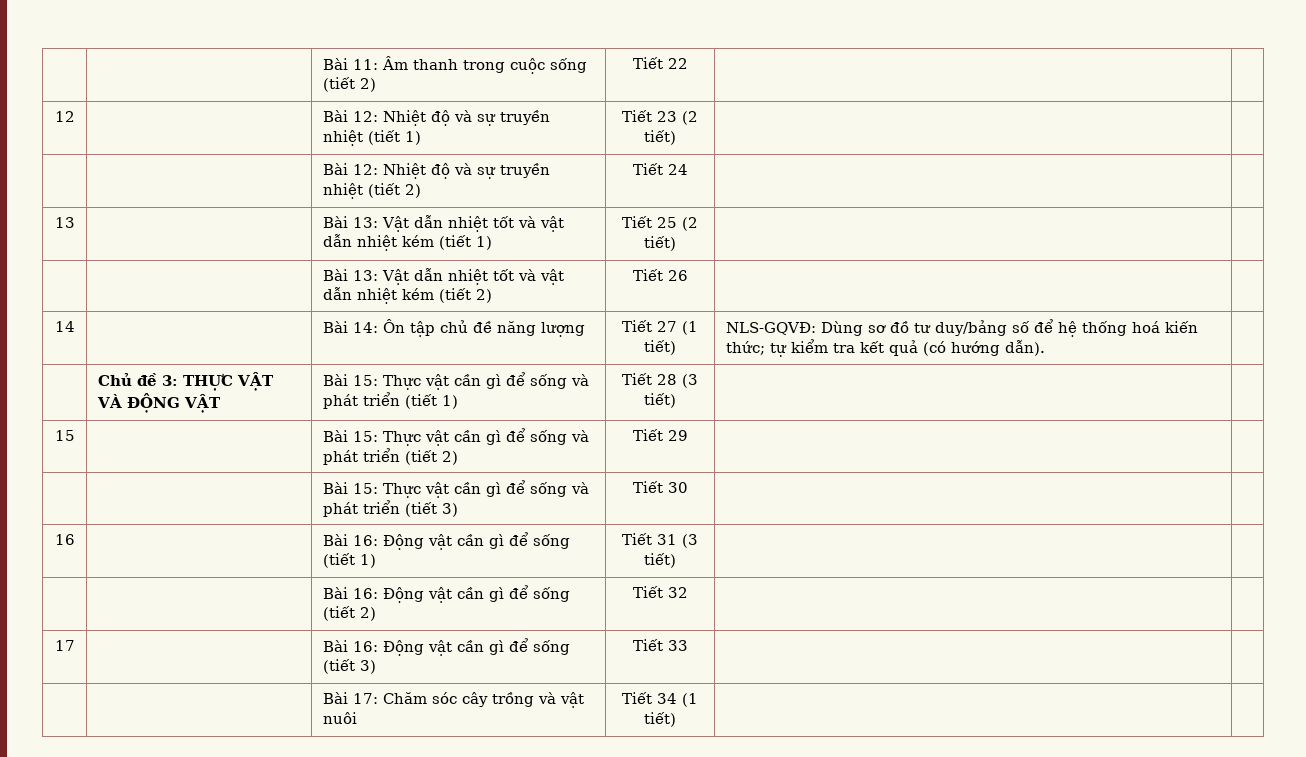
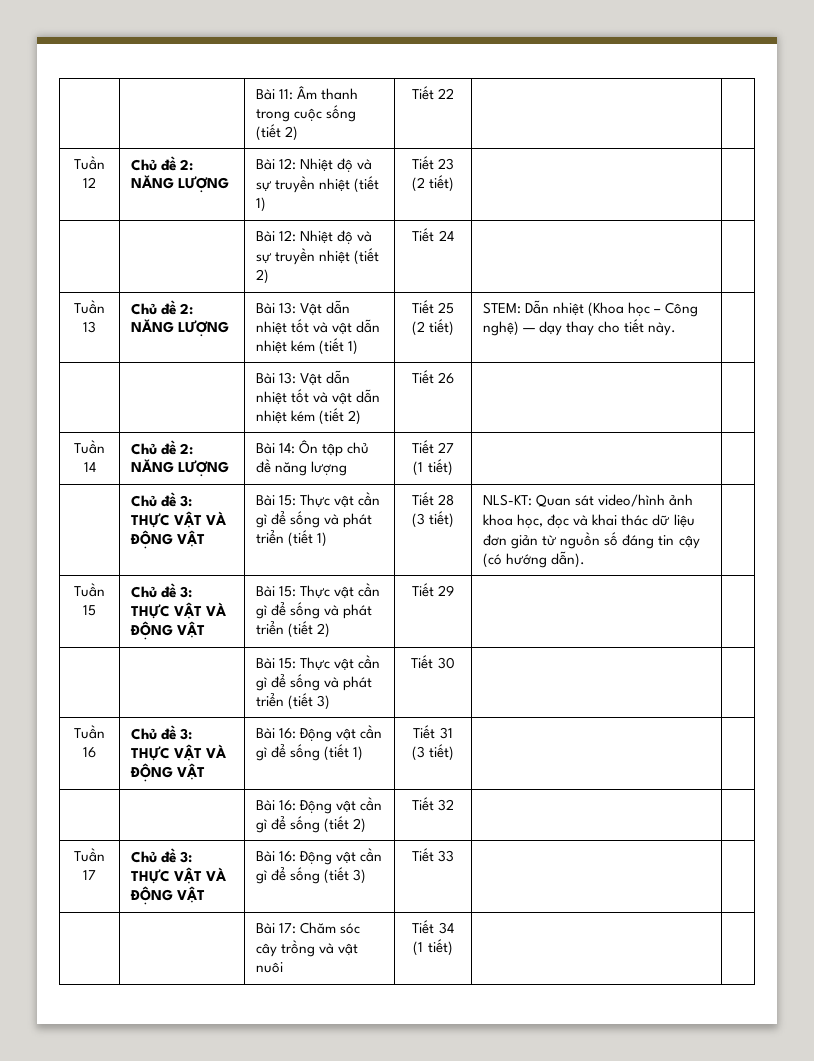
(688, 63) none -> [74,156,105,170] Tuần
(75, 116) none -> [131,156,194,171] [131,175,230,193] Chủ đề 2: NĂNG LƯỢNG
(688, 169) none -> [74,300,105,314] Tuần
(75, 222) none -> [131,300,194,315] [131,319,230,337] Chủ đề 2: NĂNG LƯỢNG
(676, 243) none -> [483,300,699,317] [483,319,677,336] STEM: Dẫn nhiệt (Khoa học – Công nghệ) — dạy thay cho tiết này.
(688, 275) none -> [74,440,105,454] Tuần
(75, 326) none -> [131,440,194,455] [131,459,230,477] Chủ đề 2: NĂNG LƯỢNG
[725,319,1198,337] [725,339,1045,357] NLS-GQVĐ: Dùng sơ đồ tư duy/bảng số để hệ thống hoá kiến thức; tự kiểm tra kết quả (có hướng dẫn). -> (453, 467) none
[54,430,75,441] | // 15 | -> [483,494,694,507] [483,514,695,528] [483,532,700,549] [483,551,586,568] [74,583,105,597] [83,605,96,616] [131,583,193,598] [131,602,227,619] [130,621,206,640] NLS-KT: Quan sát video/hình ảnh khoa học, đọc và khai thác dữ liệu đơn giản từ nguồn số đáng tin cậy (có hướng dẫn). | // Tuần 15 | Chủ đề 3: THỰC VẬT VÀ ĐỘNG VẬT
(688, 487) none -> [74,725,105,739] Tuần
(75, 539) none -> [131,725,193,740] [131,744,227,761] [130,763,206,782] Chủ đề 3: THỰC VẬT VÀ ĐỘNG VẬT
(688, 592) none -> [74,848,105,862] Tuần
(75, 645) none -> [131,848,193,863] [131,867,227,884] [130,886,206,905] Chủ đề 3: THỰC VẬT VÀ ĐỘNG VẬT

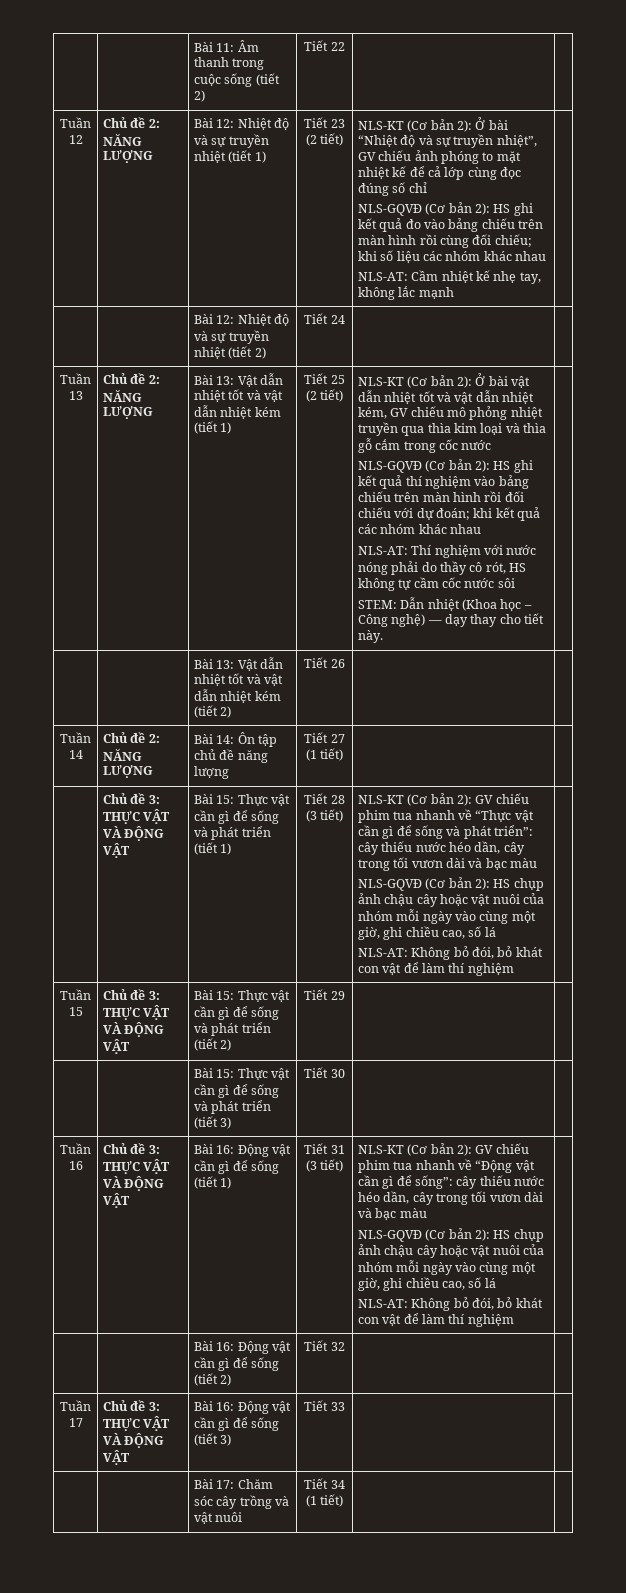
(455, 183) none -> [357,117,508,132] [357,134,537,148] [357,150,521,164] [357,166,522,180] [357,182,427,196] [357,202,533,216] [357,218,544,232] [357,234,532,248] [357,250,547,263] [357,270,541,284] [357,286,454,300] NLS-KT (Cơ bản 2): Ở bài “Nhiệt độ và sự truyền nhiệt”, GV chiếu ảnh phóng to mặt nhiệt kế để cả lớp cùng đọc đúng số chỉ // NLS-GQVĐ (Cơ bản 2): HS ghi kết quả đo vào bảng chiếu trên màn hình rồi cùng đối chiếu; khi số liệu các nhóm khác nhau // NLS-AT: Cầm nhiệt kế nhẹ tay, không lắc mạnh
(455, 327) none -> [357,373,531,388] [357,390,535,404] [357,406,543,420] [357,422,547,436] [357,438,492,453] [357,459,533,473] [357,475,529,489] [357,491,524,502] [357,507,541,521] [357,524,481,534] [357,545,537,558] [357,561,527,575] [357,577,515,591] NLS-KT (Cơ bản 2): Ở bài vật dẫn nhiệt tốt và vật dẫn nhiệt kém, GV chiếu mô phỏng nhiệt truyền qua thìa kim loại và thìa gỗ cắm trong cốc nước // NLS-GQVĐ (Cơ bản 2): HS ghi kết quả thí nghiệm vào bảng chiếu trên màn hình rồi đối chiếu với dự đoán; khi kết quả các nhóm khác nhau // NLS-AT: Thí nghiệm với nước nóng phải do thầy cô rót, HS không tự cầm cốc nước sôi //
[483,494,694,507] [483,514,695,528] [483,532,700,549] [483,551,586,568] NLS-KT: Quan sát video/hình ảnh khoa học, đọc và khai thác dữ liệu đơn giản từ nguồn số đáng tin cậy (có hướng dẫn). -> [357,793,529,806] [357,809,534,823] [357,825,534,839] [357,841,525,855] [357,857,538,871] [357,877,544,891] [357,893,545,907] [357,909,536,924] [357,926,496,940] [357,946,543,960] [357,962,514,976] NLS-KT (Cơ bản 2): GV chiếu phim tua nhanh về “Thực vật cần gì để sống và phát triển”: cây thiếu nước héo dần, cây trong tối vươn dài và bạc màu // NLS-GQVĐ (Cơ bản 2): HS chụp ảnh chậu cây hoặc vật nuôi của nhóm mỗi ngày vào cùng một giờ, ghi chiều cao, số lá // NLS-AT: Không bỏ đói, bỏ khát con vật để làm thí nghiệm
(455, 752) none -> [357,1143,529,1156] [357,1159,535,1173] [357,1175,545,1189] [357,1191,544,1205] [357,1208,427,1220] [357,1228,544,1242] [357,1244,545,1258] [357,1260,536,1275] [357,1277,496,1291] [357,1297,543,1311] [357,1313,514,1327] NLS-KT (Cơ bản 2): GV chiếu phim tua nhanh về “Động vật cần gì để sống”: cây thiếu nước héo dần, cây trong tối vươn dài và bạc màu // NLS-GQVĐ (Cơ bản 2): HS chụp ảnh chậu cây hoặc vật nuôi của nhóm mỗi ngày vào cùng một giờ, ghi chiều cao, số lá // NLS-AT: Không bỏ đói, bỏ khát con vật để làm thí nghiệm

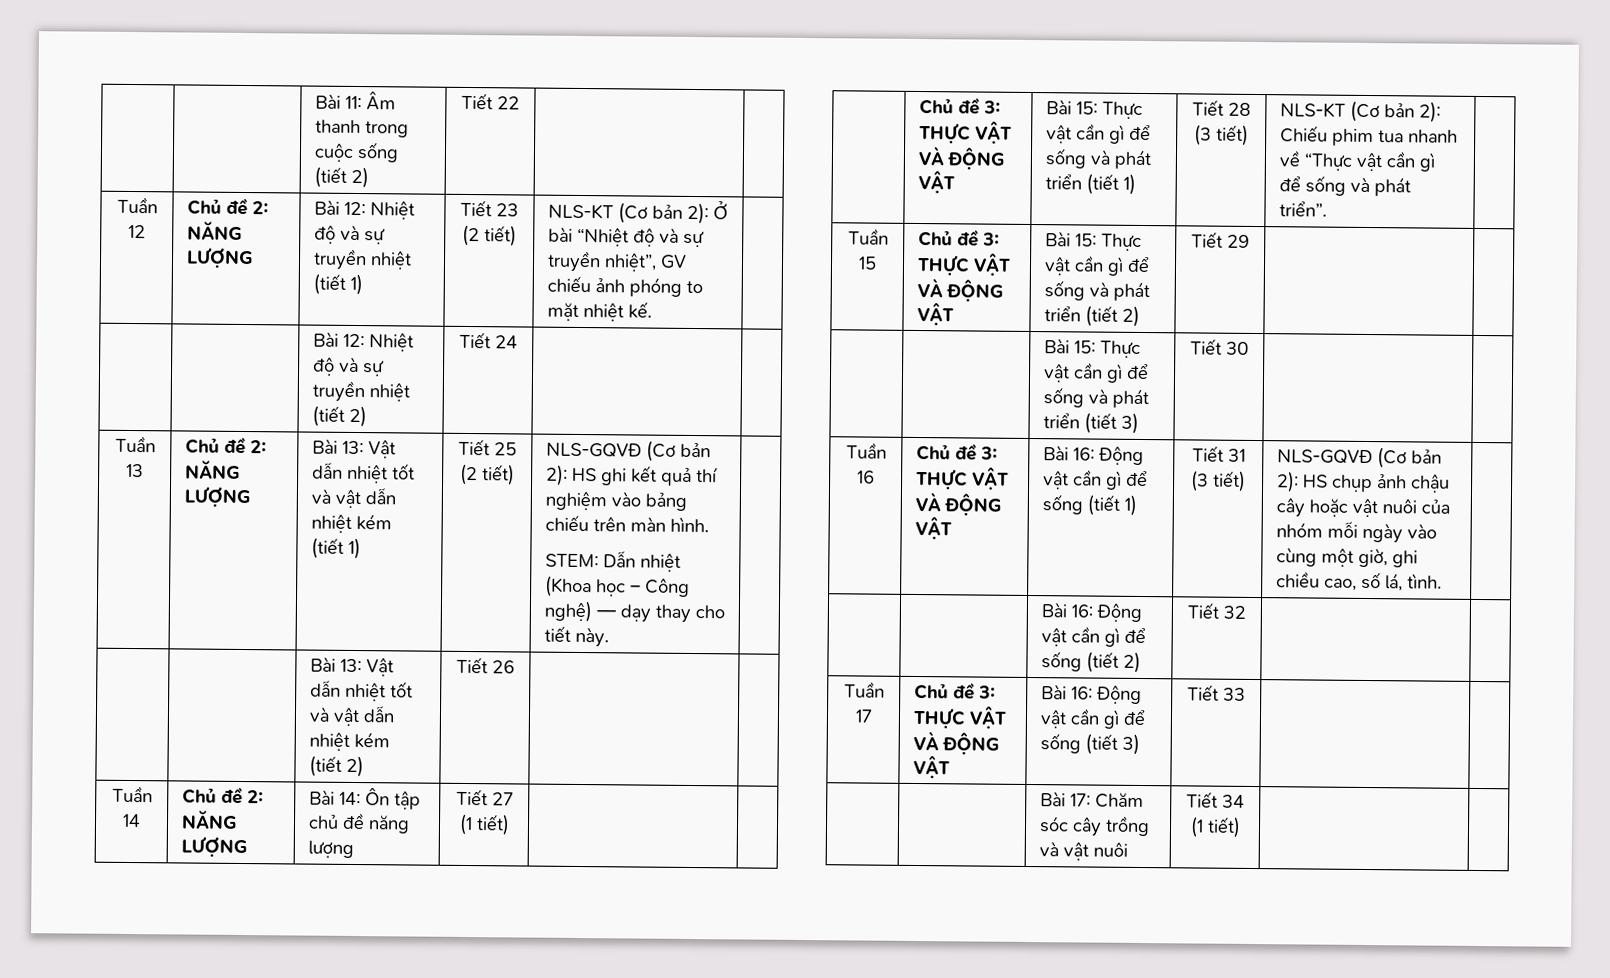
[392,166,522,180] [357,182,427,196] [357,202,533,216] [357,218,544,232] [357,234,532,248] [357,250,547,263] [357,270,541,284] [357,286,454,300] kế để cả lớp cùng đọc đúng số chỉ // NLS-GQVĐ (Cơ bản 2): HS ghi kết quả đo vào bảng chiếu trên màn hình rồi cùng đối chiếu; khi số liệu các nhóm khác nhau // NLS-AT: Cầm nhiệt kế nhẹ tay, không lắc mạnh -> [627,301,652,319] kế.
[357,373,531,388] [357,390,535,404] [357,406,543,420] [357,422,547,436] [357,438,492,453] NLS-KT (Cơ bản 2): Ở bài vật dẫn nhiệt tốt và vật dẫn nhiệt kém, GV chiếu mô phỏng nhiệt truyền qua thìa kim loại và thìa gỗ cắm trong cốc nước // -> (515, 475) none
[452,491,524,502] [357,507,541,521] [357,524,481,534] [357,545,537,558] [357,561,527,575] [357,577,515,591] hình rồi đối chiếu với dự đoán; khi kết quả các nhóm khác nhau // NLS-AT: Thí nghiệm với nước nóng phải do thầy cô rót, HS không tự cầm cốc nước sôi -> [669,516,709,533] hình.
[475,793,529,804] GV chiếu -> [1279,125,1328,143] Chiếu
[494,825,534,836] [357,841,525,855] [357,857,538,871] [357,877,544,891] [357,893,545,907] [357,909,536,924] [357,926,496,940] [357,946,543,960] [357,962,514,976] triển”: cây thiếu nước héo dần, cây trong tối vươn dài và bạc màu // NLS-GQVĐ (Cơ bản 2): HS chụp ảnh chậu cây hoặc vật nuôi của nhóm mỗi ngày vào cùng một giờ, ghi chiều cao, số lá // NLS-AT: Không bỏ đói, bỏ khát con vật để làm thí nghiệm -> [1278,201,1327,217] triển”.
[357,1143,529,1156] [357,1159,535,1173] [357,1175,545,1189] [357,1191,544,1205] [357,1208,427,1220] NLS-KT (Cơ bản 2): GV chiếu phim tua nhanh về “Động vật cần gì để sống”: cây thiếu nước héo dần, cây trong tối vươn dài và bạc màu // -> (1246, 481) none
[484,1278,496,1288] [357,1297,543,1311] [357,1313,514,1327] lá // NLS-AT: Không bỏ đói, bỏ khát con vật để làm thí nghiệm -> [1384,573,1442,592] lá, tình.

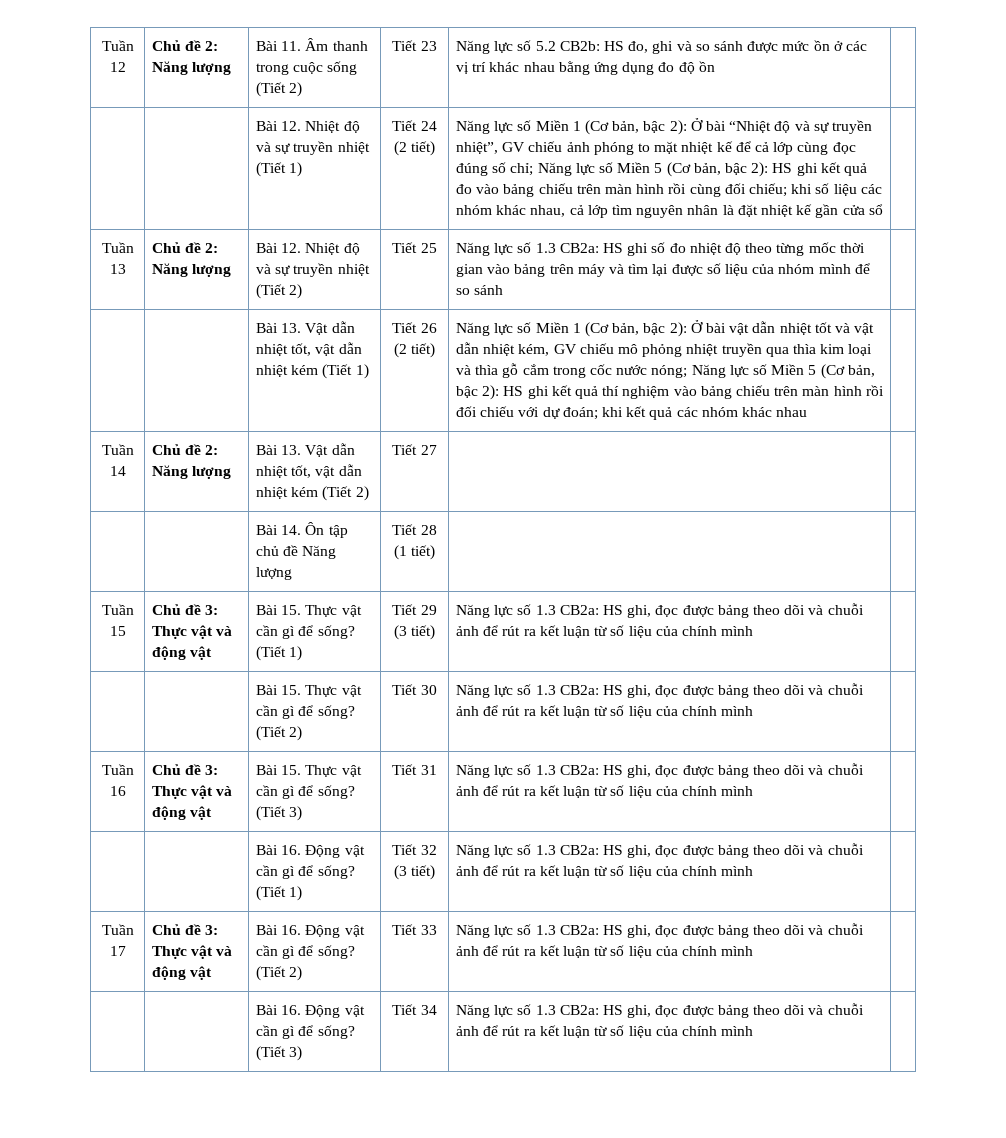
[314,91,396,111] [314,119,409,138] [313,141,399,163] [313,166,369,189] [461,92,520,110] | | Bài 11: Âm thanh trong cuộc sống (tiết 2) | Tiết 22 | | // -> (101, 45) none
[186,221,243,240] [185,247,254,269] [313,199,415,220] [313,224,386,245] [312,248,412,271] [312,273,363,296] [460,199,519,217] [462,224,517,247] [547,202,683,224] NĂNG LƯỢNG | Bài 12: Nhiệt độ và sự truyền nhiệt (tiết 1) | Tiết 23 (2 tiết) | NLS-KT (Cơ bản -> [152,61,232,75] [256,38,368,51] [256,61,358,75] [256,82,303,97] [392,40,437,51] [456,40,867,54] [456,61,715,75] [256,121,360,133] [256,141,370,155] [256,162,303,177] [392,120,437,131] [393,141,436,156] [456,120,666,135] Năng lượng | Bài 11. Âm thanh trong cuộc sống (Tiết 2) | Tiết 23 | Năng lực số 5.2 CB2b: HS đo, ghi và so sánh được mức ồn ở các vị trí khác nhau bằng ứng dụng đo độ ồn | // | | Bài 12. Nhiệt độ và sự truyền nhiệt (Tiết 1) | Tiết 24 (2 tiết) | Năng lực số Miền 1 (Cơ bản, bậc
[627,301,652,319] [312,331,414,352] [311,356,385,377] [311,380,410,403] [311,405,367,428] [459,331,518,349] kế. | // | | Bài 12: Nhiệt độ và sự truyền nhiệt (tiết 2) | Tiết 24 | -> [716,141,856,155] [456,162,867,177] [456,183,882,197] [456,204,883,218] kế để cả lớp cùng đọc đúng số chỉ; Năng lực số Miền 5 (Cơ bản, bậc 2): HS ghi kết quả đo vào bảng chiếu trên màn hình rồi cùng đối chiếu; khi số liệu các nhóm khác nhau, cả lớp tìm nguyên nhân là đặt nhiệt kế gần cửa sổ
[184,460,241,479] [183,486,251,508] [311,438,396,459] [311,462,415,484] [310,488,396,509] [310,514,392,533] [310,537,361,560] [458,438,517,456] [460,463,515,486] [545,440,711,462] NĂNG LƯỢNG | Bài 13: Vật dẫn nhiệt tốt và vật dẫn nhiệt kém (tiết 1) | Tiết 25 (2 tiết) | NLS-GQVĐ (Cơ bản -> [152,263,232,277] [256,243,360,255] [256,263,370,277] [256,284,303,299] [392,242,437,253] [456,242,865,256] [456,263,870,277] [456,285,504,295] [256,321,355,335] [256,342,362,356] [256,364,369,379] [392,322,437,333] [393,343,436,358] [456,320,875,337] [456,342,873,357] [456,363,875,379] [456,386,479,398] Năng lượng | Bài 12. Nhiệt độ và sự truyền nhiệt (Tiết 2) | Tiết 25 | Năng lực số 1.3 CB2a: HS ghi số đo nhiệt độ theo từng mốc thời gian vào bảng trên máy và tìm lại được số liệu của nhóm mình để so sánh | // | | Bài 13. Vật dẫn nhiệt tốt, vật dẫn nhiệt kém (Tiết 1) | Tiết 26 (2 tiết) | Năng lực số Miền 1 (Cơ bản, bậc 2): Ở bài vật dẫn nhiệt tốt và vật dẫn nhiệt kém, GV chiếu mô phỏng nhiệt truyền qua thìa kim loại và thìa gỗ cắm trong cốc nước nóng; Năng lực số Miền 5 (Cơ bản, bậc
[669,516,709,533] [544,551,681,572] [544,575,690,598] [543,600,725,623] [543,625,609,648] [309,656,394,677] [309,680,413,702] [308,706,395,727] [308,731,390,751] [308,755,364,778] [456,656,515,674] hình. // STEM: Dẫn nhiệt (Khoa học – Công nghệ) — dạy thay cho tiết này. | // | | Bài 13: Vật dẫn nhiệt tốt và vật dẫn nhiệt kém (tiết 2) | Tiết 26 | -> [833,385,884,396] [456,406,808,420] hình rồi đối chiếu với dự đoán; khi kết quả các nhóm khác nhau
[180,810,238,829] [180,836,248,858] [308,789,361,806] NĂNG LƯỢNG | Bài 14: -> [152,465,232,479] [256,443,355,457] [256,464,362,478] [256,486,369,501] [392,444,437,455] [256,525,302,535] Năng lượng | Bài 13. Vật dẫn nhiệt tốt, vật dẫn nhiệt kém (Tiết 2) | Tiết 27 | | // | | Bài 14.
[367,815,410,834] năng -> [302,545,337,559] Năng
[491,792,514,806] [458,813,510,836] [918,97,1001,115] [918,121,1012,144] [917,145,1006,170] [917,170,955,194] [1045,99,1143,119] [1045,123,1151,144] [1044,148,1152,170] [1044,173,1136,195] [1192,99,1251,116] [1194,124,1249,146] [1279,100,1441,123] [1279,125,1458,147] [1278,150,1436,172] [1278,175,1411,197] [1278,201,1327,217] 27 (1 tiết) | | // | Chủ đề 3: THỰC VẬT VÀ ĐỘNG VẬT | Bài 15: Thực vật cần gì để sống và phát triển (tiết 1) | Tiết 28 (3 tiết) | NLS-KT (Cơ bản 2): Chiếu phim tua nhanh về “Thực vật cần gì để sống và phát triển”. | -> [420,525,437,535] [393,545,436,560] 28 (1 tiết) | |
[916,253,1011,276] [916,277,1004,302] [916,302,954,326] [1044,231,1142,251] [1043,255,1150,276] [1043,280,1150,302] [1043,305,1140,327] [1191,231,1250,248] [1043,338,1141,358] [1042,362,1149,383] [1042,387,1149,409] [1042,412,1139,434] [1190,338,1249,355] THỰC VẬT VÀ ĐỘNG VẬT | Bài 15: Thực vật cần gì để sống và phát triển (tiết 2) | Tiết 29 | | // | | Bài 15: Thực vật cần gì để sống và phát triển (tiết 3) | Tiết 30 | -> [152,625,233,639] [152,646,213,660] [256,605,362,617] [256,625,355,639] [256,646,303,661] [392,604,437,615] [393,625,436,640] [456,603,864,618] [456,625,754,638] [256,685,362,697] [256,705,355,719] [256,726,303,741] [392,684,437,695] [456,683,864,698] [456,705,754,718] Thực vật và động vật | Bài 15. Thực vật cần gì để sống? (Tiết 1) | Tiết 29 (3 tiết) | Năng lực số 1.3 CB2a: HS ghi, đọc được bảng theo dõi và chuỗi ảnh để rút ra kết luận từ số liệu của chính mình | // | | Bài 15. Thực vật cần gì để sống? (Tiết 2) | Tiết 30 | Năng lực số 1.3 CB2a: HS ghi, đọc được bảng theo dõi và chuỗi ảnh để rút ra kết luận từ số liệu của chính mình
[915,467,1009,490] [914,491,1002,516] [914,516,952,540] [1042,445,1144,466] [1042,469,1148,490] [1041,494,1137,516] [1191,445,1246,462] [1190,470,1246,492] [1276,447,1442,469] [1275,471,1450,493] [1275,498,1450,518] [1275,521,1437,544] [1275,547,1418,568] [1275,571,1442,592] [1040,602,1142,623] [1040,626,1146,647] [1040,651,1141,673] [1187,602,1246,619] THỰC VẬT VÀ ĐỘNG VẬT | Bài 16: Động vật cần gì để sống (tiết 1) | Tiết 31 (3 tiết) | NLS-GQVĐ (Cơ bản 2): HS chụp ảnh chậu cây hoặc vật nuôi của nhóm mỗi ngày vào cùng một giờ, ghi chiều cao, số lá, tình. | // | | Bài 16: Động vật cần gì để sống (tiết 2) | Tiết 32 | -> [152,785,233,799] [152,806,213,820] [256,765,362,777] [256,785,355,799] [256,806,303,821] [392,764,437,775] [456,763,864,778] [456,785,754,798] [256,845,365,858] [256,865,355,879] [256,886,303,901] [392,844,437,855] [393,865,436,880] [456,843,864,858] [456,865,754,878] Thực vật và động vật | Bài 15. Thực vật cần gì để sống? (Tiết 3) | Tiết 31 | Năng lực số 1.3 CB2a: HS ghi, đọc được bảng theo dõi và chuỗi ảnh để rút ra kết luận từ số liệu của chính mình | // | | Bài 16. Động vật cần gì để sống? (Tiết 1) | Tiết 32 (3 tiết) | Năng lực số 1.3 CB2a: HS ghi, đọc được bảng theo dõi và chuỗi ảnh để rút ra kết luận từ số liệu của chính mình
[912,706,1007,729] [912,730,1000,755] [912,755,950,779] [1040,684,1142,705] [1039,708,1146,729] [1039,733,1140,755] THỰC VẬT VÀ ĐỘNG VẬT | Bài 16: Động vật cần gì để sống (tiết 3) -> [152,945,233,959] [152,966,213,980] [256,925,365,938] [256,945,355,959] [256,966,303,981] Thực vật và động vật | Bài 16. Động vật cần gì để sống? (Tiết 2)
[1039,791,1144,809] [1038,815,1150,837] [1038,841,1128,861] [1186,791,1245,808] [1189,816,1241,838] | // | | Bài 17: Chăm sóc cây trồng và vật nuôi | Tiết 34 (1 tiết) | -> [456,923,864,938] [456,945,754,958] [256,1005,365,1018] [256,1025,355,1039] [256,1046,303,1061] [392,1004,437,1015] [456,1003,864,1018] [456,1025,754,1038] Năng lực số 1.3 CB2a: HS ghi, đọc được bảng theo dõi và chuỗi ảnh để rút ra kết luận từ số liệu của chính mình | // | | Bài 16. Động vật cần gì để sống? (Tiết 3) | Tiết 34 | Năng lực số 1.3 CB2a: HS ghi, đọc được bảng theo dõi và chuỗi ảnh để rút ra kết luận từ số liệu của chính mình

